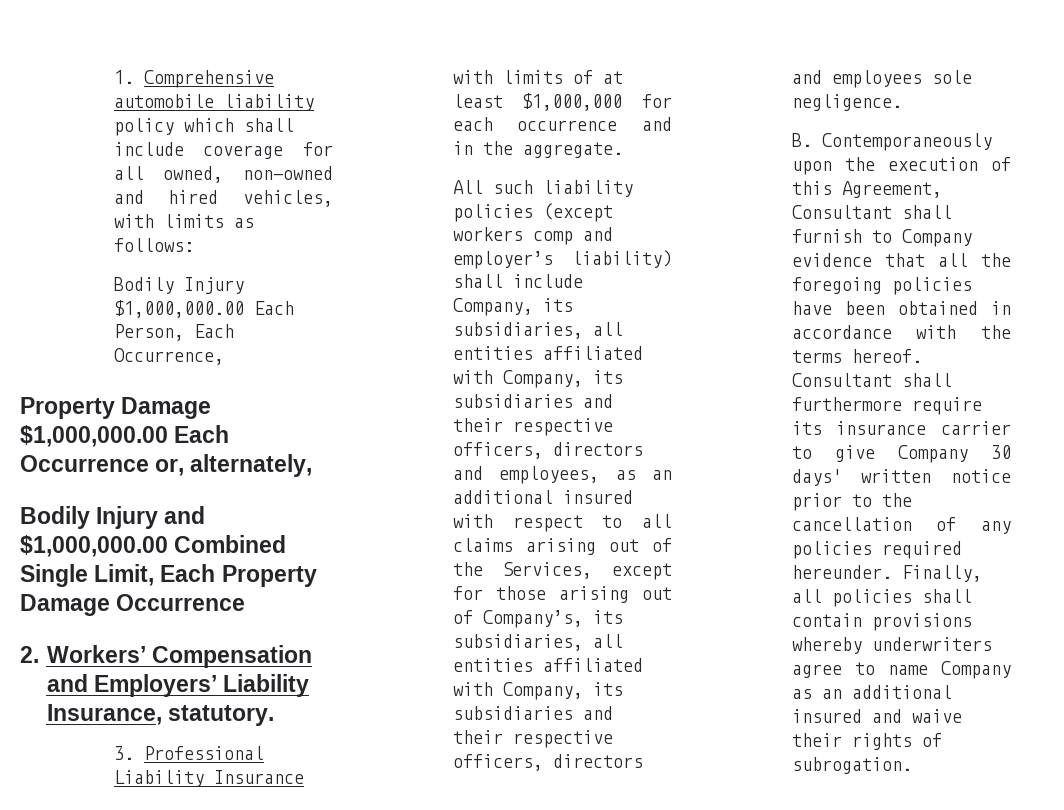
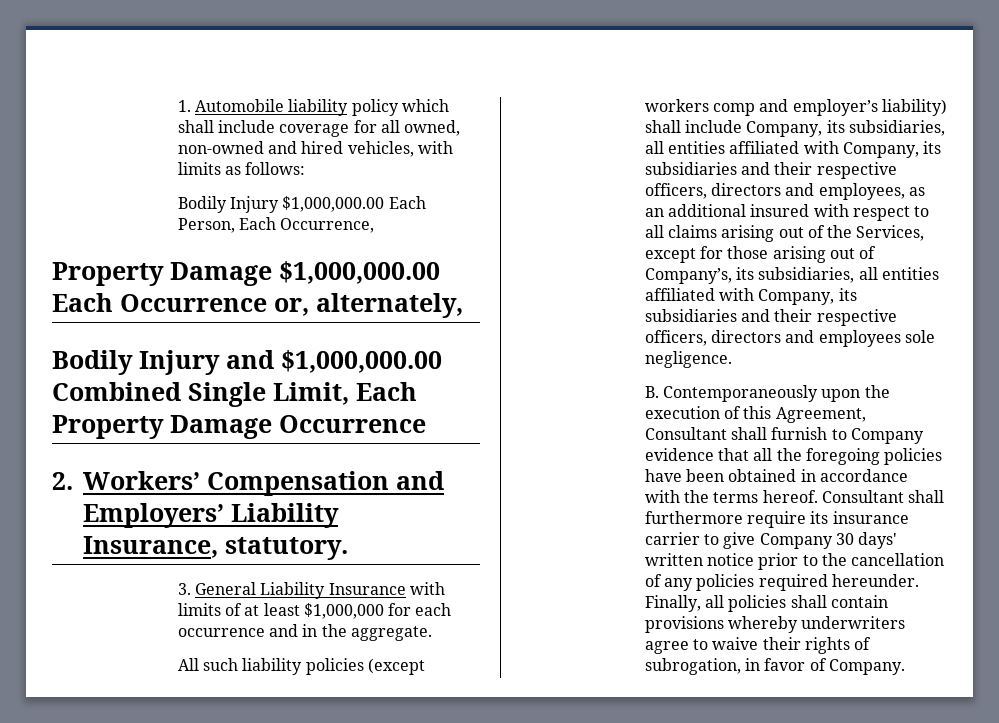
[143,70,274,88] [113,94,214,108] Comprehensive automobile -> [194,99,284,112] Automobile
[143,746,264,760] Professional -> [194,582,256,595] General
[887,661,1011,679] [791,685,952,699] [791,709,962,723] [791,733,942,750] [791,757,912,774] name Company as an additional insured and waive their rights of subrogation. -> [712,637,872,654] [644,658,905,675] waive their rights of subrogation, in favor of Company.

